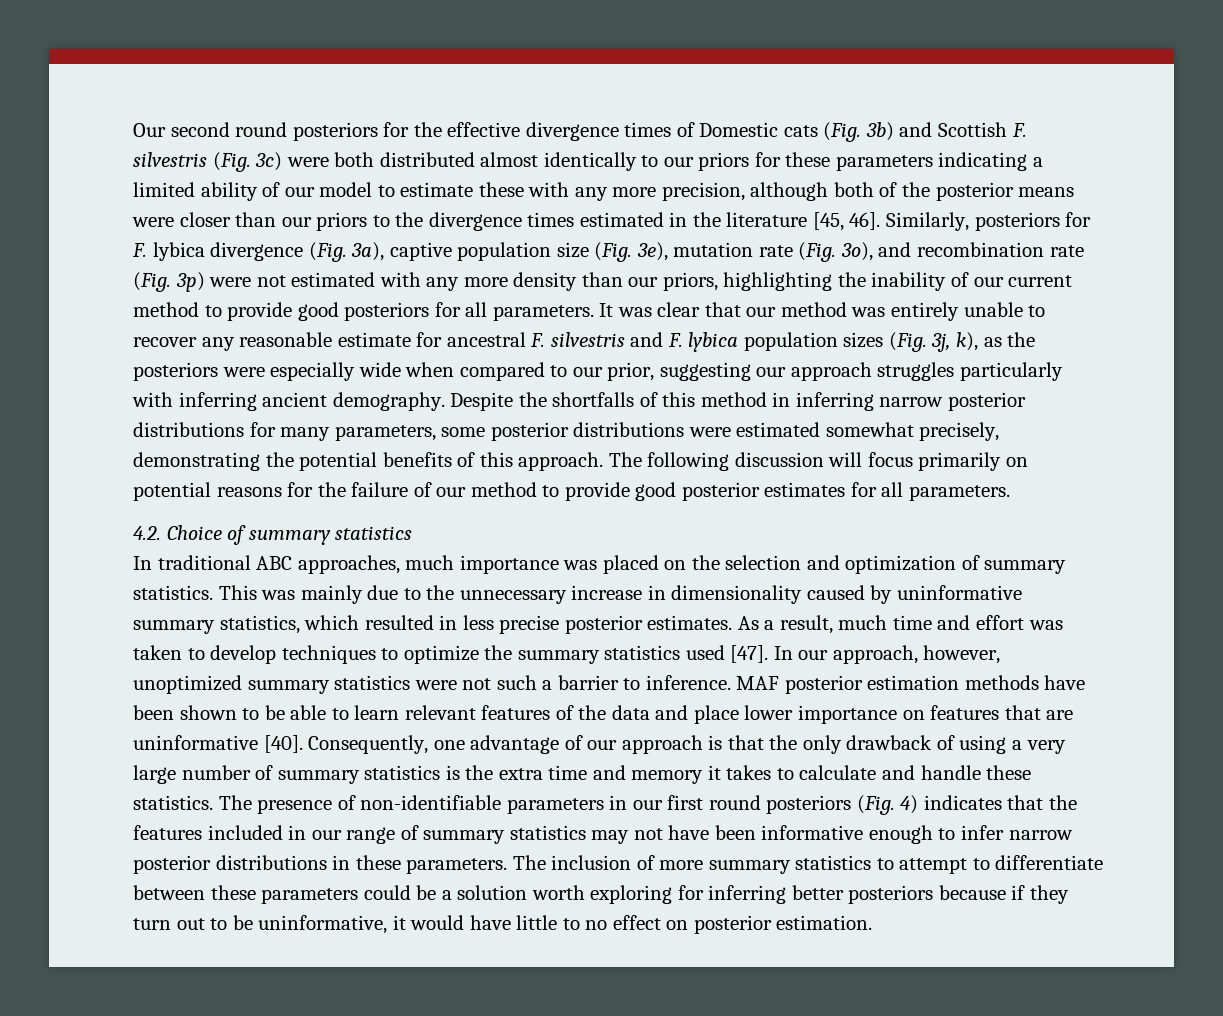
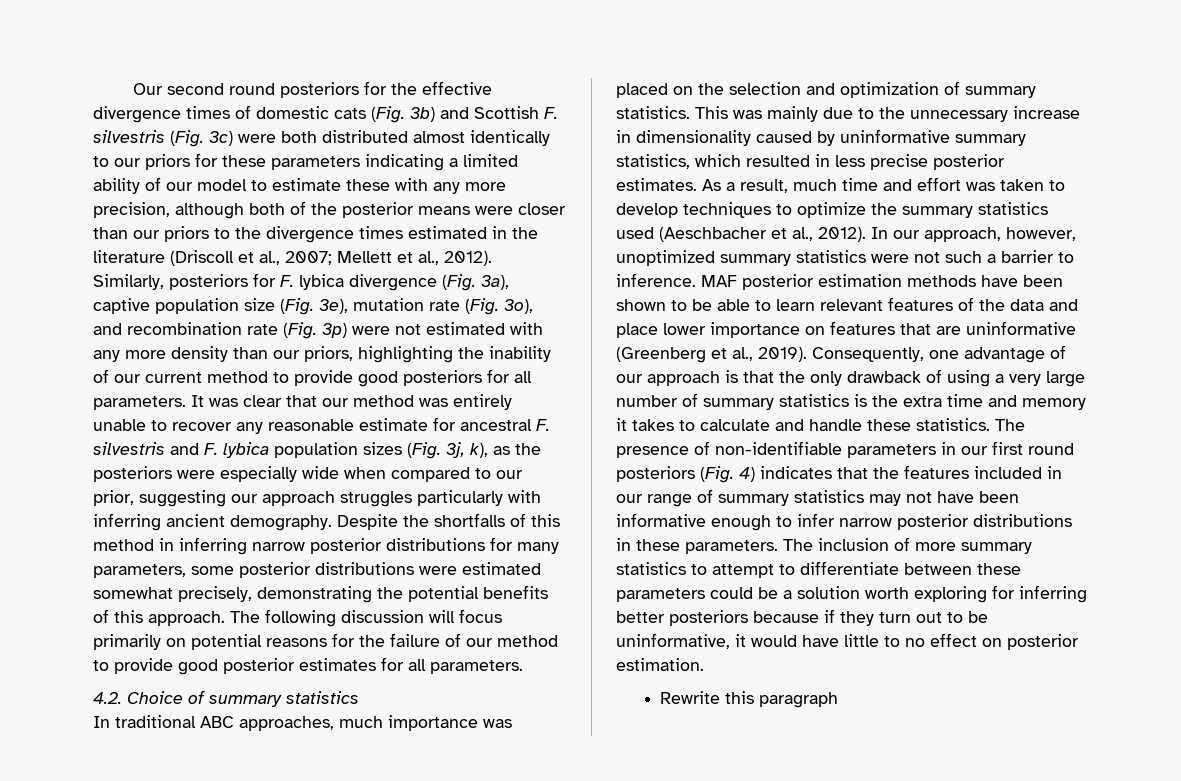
[699,122,779,137] Domestic -> [256,106,329,119] domestic
[812,212,881,231] [45, 46]. -> [170,250,492,266] (Driscoll et al., 2007; Mellett et al., 2012).
[730,645,769,663] [47]. -> [659,227,866,242] (Aeschbacher et al., 2012).
[263,735,303,753] [40]. -> [616,347,807,363] (Greenberg et al., 2019).
(873, 922) none -> [660,691,839,708] // Rewrite this paragraph

